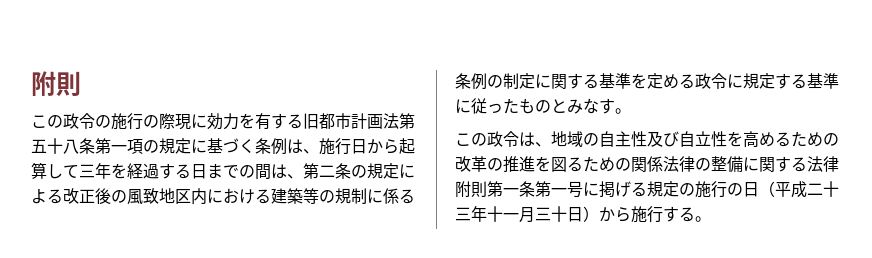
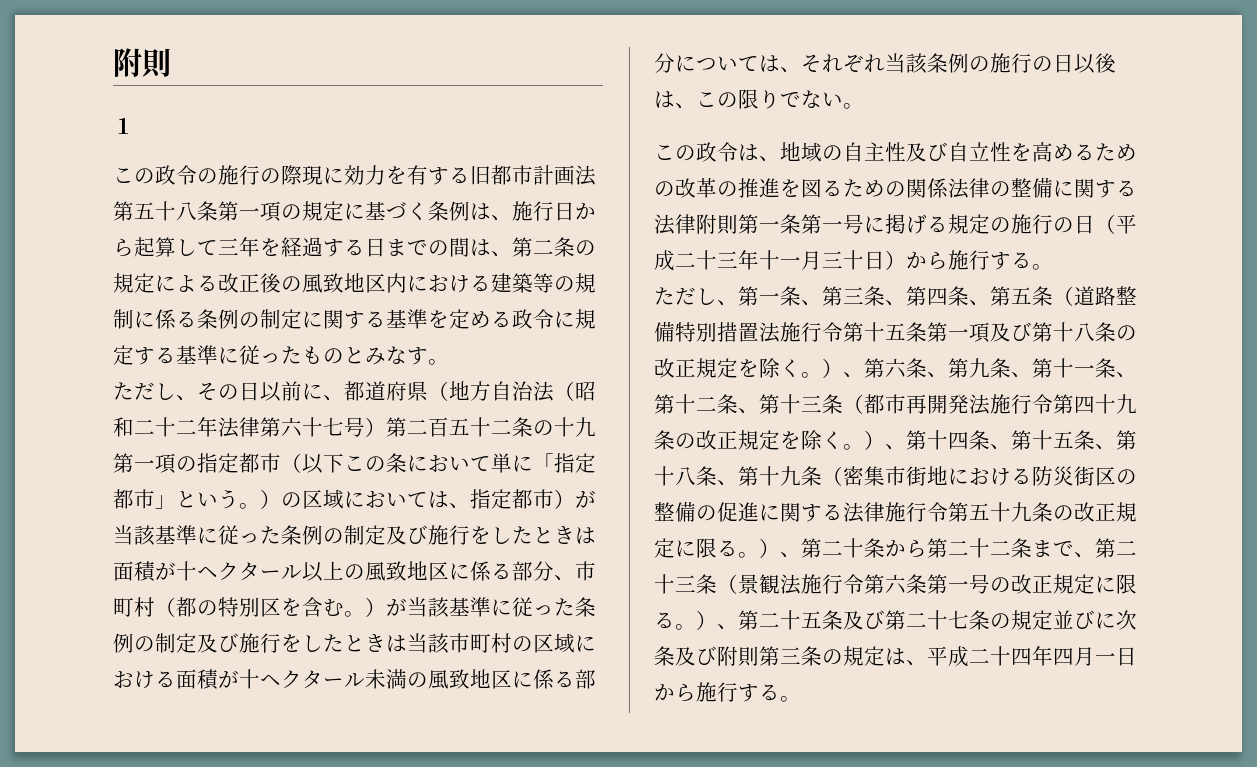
[31,71,81,97] 附則 -> [113,48,171,78] [113,118,134,134] 附則 // １
(631, 111) none -> [113,381,596,402] [113,417,596,438] [113,453,596,474] [113,489,596,509] [113,525,596,546] [113,561,596,582] [113,597,596,618] [113,633,596,654] [113,669,596,690] [654,53,1116,74] [654,89,864,109] // ただし、その日以前に、都道府県（地方自治法（昭和二十二年法律第六十七号）第二百五十二条の十九第一項の指定都市（以下この条において単に「指定都市」という。）の区域においては、指定都市）が当該基準に従った条例の制定及び施行をしたときは面積が十ヘクタール以上の風致地区に係る部分、市町村（都の特別区を含む。）が当該基準に従った条例の制定及び施行をしたときは当該市町村の区域における面積が十ヘクタール未満の風致地区に係る部分については、それぞれ当該条例の施行の日以後は、この限りでない。
(711, 219) none -> [654,286,1137,306] [654,321,1137,343] [654,358,1137,378] [654,394,1137,415] [654,430,1137,450] [654,466,1137,486] [654,501,1137,523] [654,538,1137,558] [654,574,1137,595] [654,610,1137,630] [654,646,1137,667] [654,682,801,702] // ただし、第一条、第三条、第四条、第五条（道路整備特別措置法施行令第十五条第一項及び第十八条の改正規定を除く。）、第六条、第九条、第十一条、第十二条、第十三条（都市再開発法施行令第四十九条の改正規定を除く。）、第十四条、第十五条、第十八条、第十九条（密集市街地における防災街区の整備の促進に関する法律施行令第五十九条の改正規定に限る。）、第二十条から第二十二条まで、第二十三条（景観法施行令第六条第一号の改正規定に限る。）、第二十五条及び第二十七条の規定並びに次条及び附則第三条の規定は、平成二十四年四月一日から施行する。

